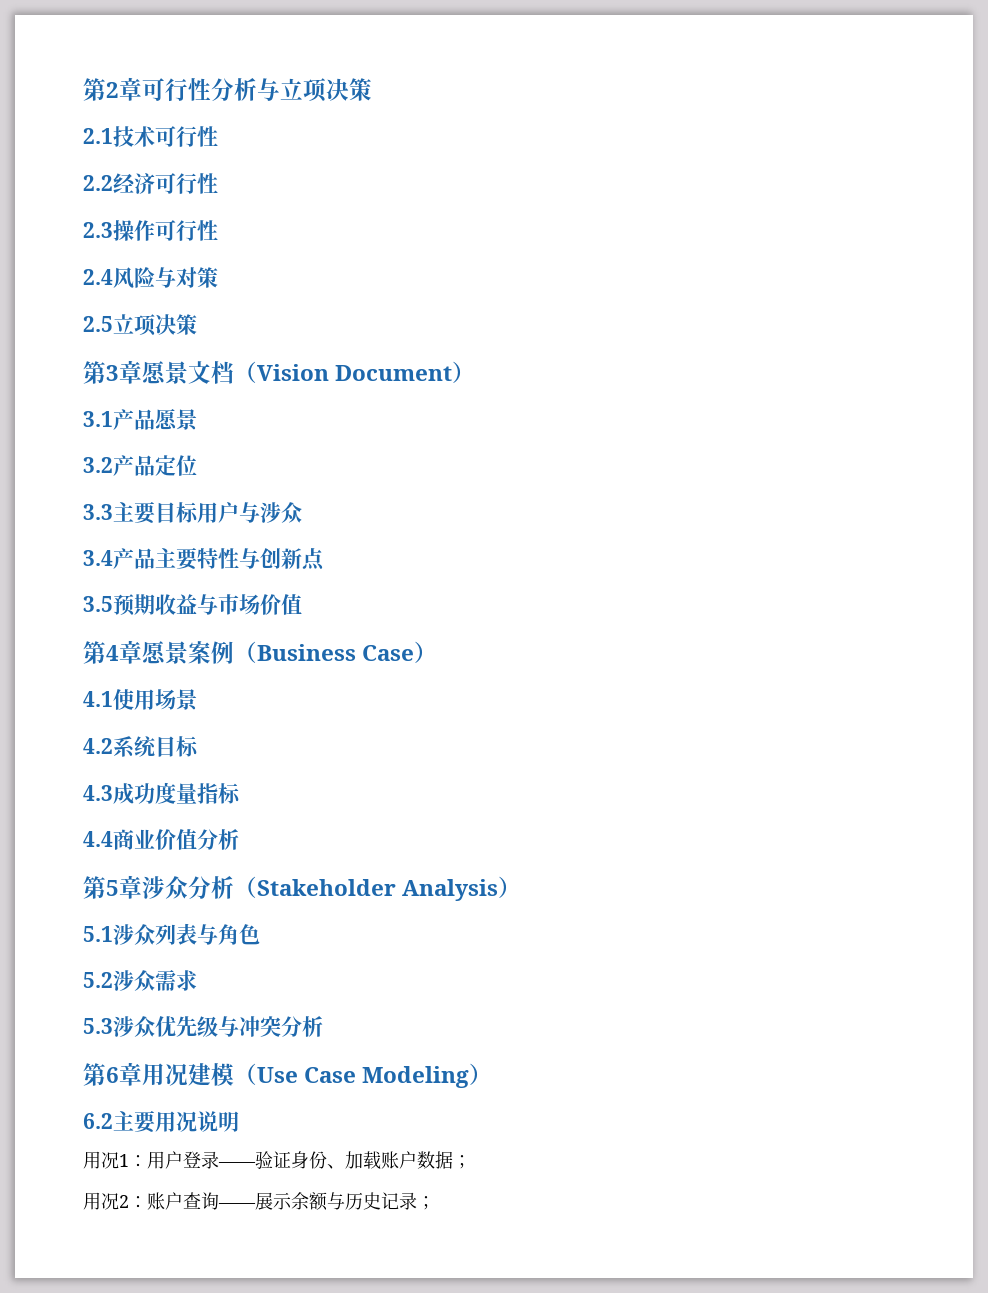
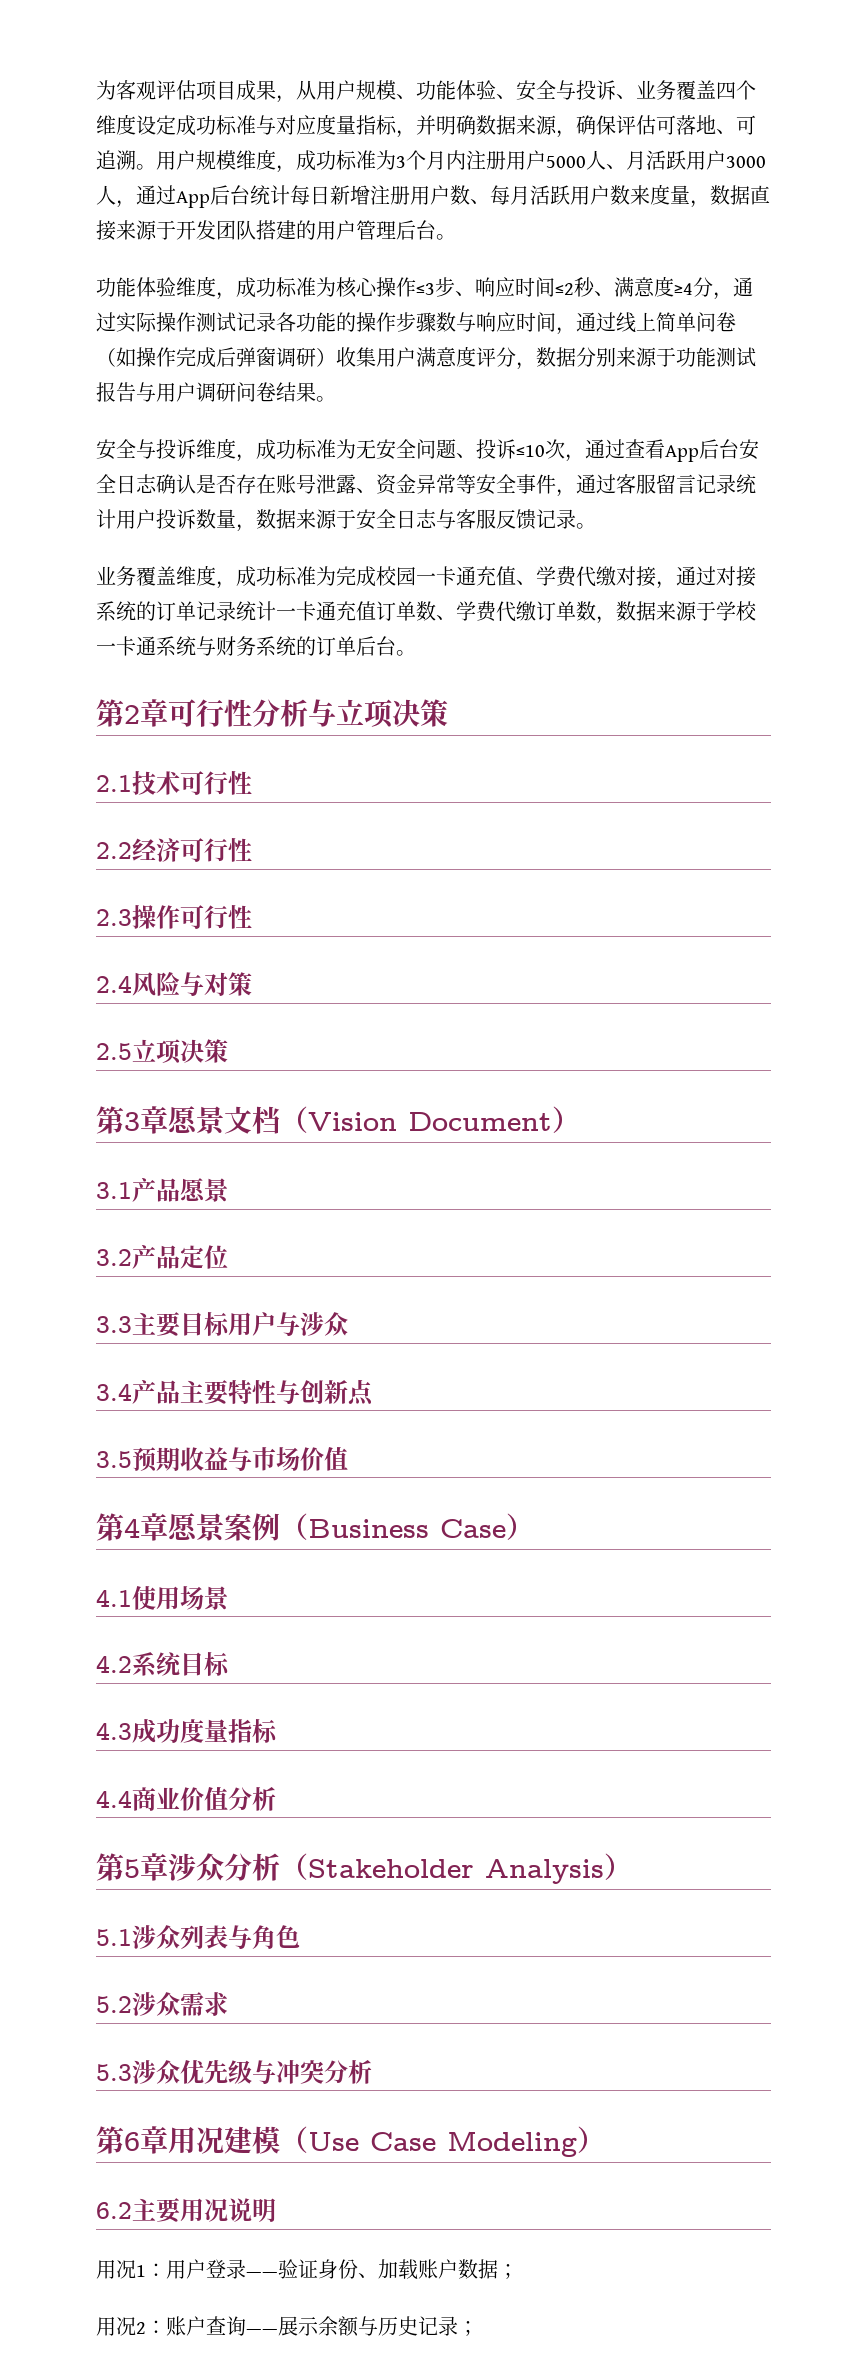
(83, 89) none -> [96,80,756,103] [96,114,756,138] [96,149,766,173] [96,184,770,208] [96,220,456,241] [96,276,753,300] [96,312,736,335] [96,346,756,370] [96,382,336,402] [96,438,759,462] [96,474,756,497] [96,509,596,532] [96,565,756,589] [96,601,757,624] [96,636,416,656] 为客观评估项目成果，从用户规模、功能体验、安全与投诉、业务覆盖四个维度设定成功标准与对应度量指标，并明确数据来源，确保评估可落地、可追溯。用户规模维度，成功标准为3个月内注册用户5000人、月活跃用户3000人，通过App后台统计每日新增注册用户数、每月活跃用户数来度量，数据直接来源于开发团队搭建的用户管理后台。 // 功能体验维度，成功标准为核心操作≤3步、响应时间≤2秒、满意度≥4分，通过实际操作测试记录各功能的操作步骤数与响应时间，通过线上简单问卷（如操作完成后弹窗调研）收集用户满意度评分，数据分别来源于功能测试报告与用户调研问卷结果。 // 安全与投诉维度，成功标准为无安全问题、投诉≤10次，通过查看App后台安全日志确认是否存在账号泄露、资金异常等安全事件，通过客服留言记录统计用户投诉数量，数据来源于安全日志与客服反馈记录。 // 业务覆盖维度，成功标准为完成校园一卡通充值、学费代缴对接，通过对接系统的订单记录统计一卡通充值订单数、学费代缴订单数，数据来源于学校一卡通系统与财务系统的订单后台。 //

